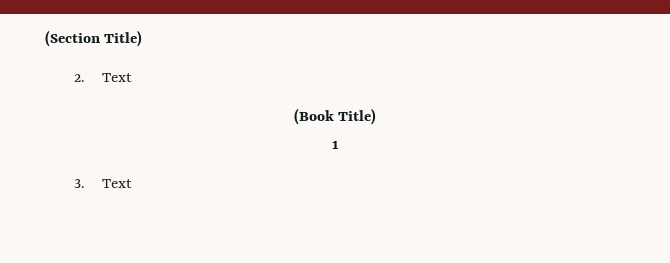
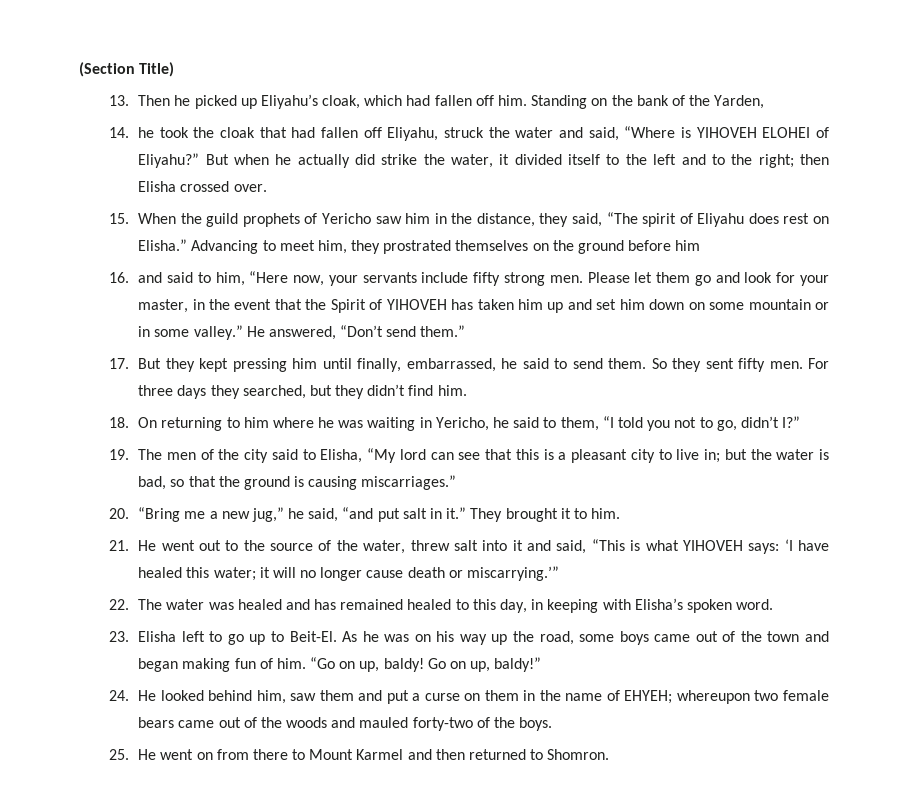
[73,73,133,82] [293,108,377,125] [331,140,339,149] [73,179,133,188] 2. Text // (Book Title) // 1 // 3. Text -> [108,94,765,109] [108,126,830,141] [138,153,829,168] [138,181,267,192] [108,212,829,227] [138,239,701,254] [108,271,830,286] [138,299,830,313] [138,325,466,340] [108,358,830,372] [138,384,467,399] [108,416,801,431] [108,448,829,463] [138,475,457,490] [108,507,621,522] [108,539,830,554] [138,566,560,581] [108,598,774,613] [108,631,829,645] [138,657,542,672] [108,690,830,704] [138,717,553,731] [108,749,610,760] 13. Then he picked up Eliyahu’s cloak, which had fallen off him. Standing on the bank of the Yarden, // 14. he took the cloak that had fallen off Eliyahu, struck the water and said, “Where is YIHOVEH ELOHEI of Eliyahu?” But when he actually did strike the water, it divided itself to the left and to the right; then Elisha crossed over. // 15. When the guild prophets of Yericho saw him in the distance, they said, “The spirit of Eliyahu does rest on Elisha.” Advancing to meet him, they prostrated themselves on the ground before him // 16. and said to him, “Here now, your servants include fifty strong men. Please let them go and look for your master, in the event that the Spirit of YIHOVEH has taken him up and set him down on some mountain or in some valley.” He answered, “Don’t send them.” // 17. But they kept pressing him until finally, embarrassed, he said to send them. So they sent fifty men. For three days they searched, but they didn’t find him. // 18. On returning to him where he was waiting in Yericho, he said to them, “I told you not to go, didn’t I?” // 19. The men of the city said to Elisha, “My lord can see that this is a pleasant city to live in; but the water is bad, so that the ground is causing miscarriages.” // 20. “Bring me a new jug,” he said, “and put salt in it.” They brought it to him. // 21. He went out to the source of the water, threw salt into it and said, “This is what YIHOVEH says: ‘I have healed this water; it will no longer cause death or miscarrying.’” // 22. The water was healed and has remained healed to this day, in keeping with Elisha’s spoken word. // 23. Elisha left to go up to Beit-El. As he was on his way up the road, some boys came out of the town and began making fun of him. “Go on up, baldy! Go on up, baldy!” // 24. He looked behind him, saw them and put a curse on them in the name of EHYEH; whereupon two female bears came out of the woods and mauled forty-two of the boys. // 25. He went on from there to Mount Karmel and then returned to Shomron.

